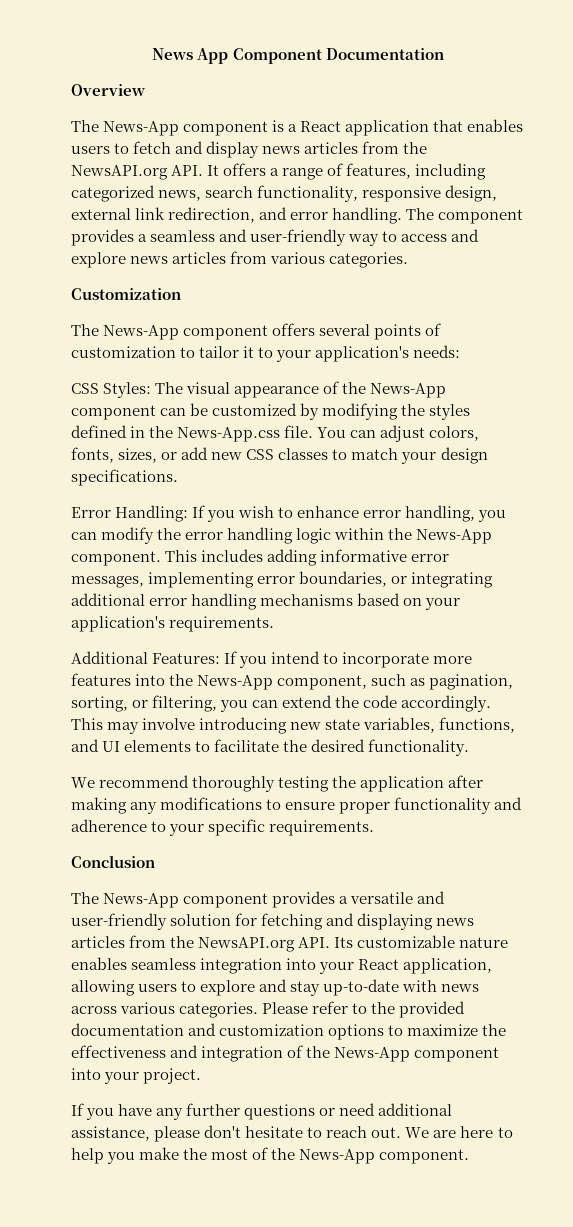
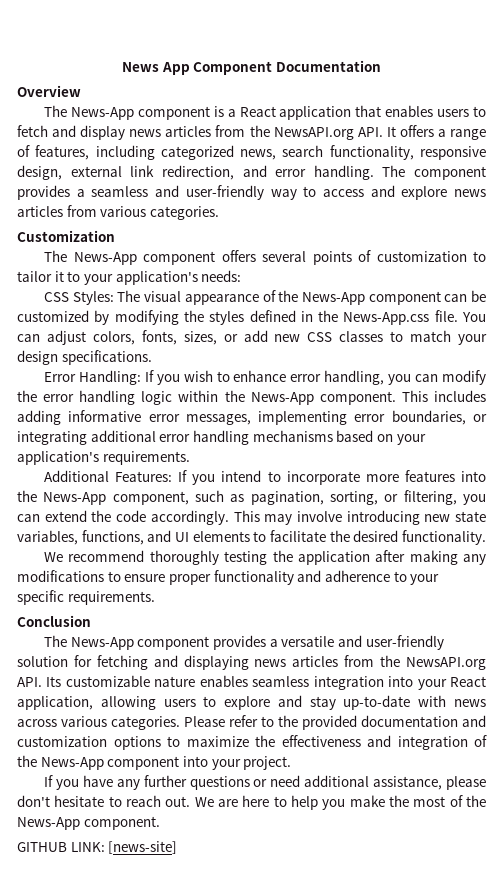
(470, 1156) none -> [17,841,178,854] // GITHUB LINK: [news-site]

